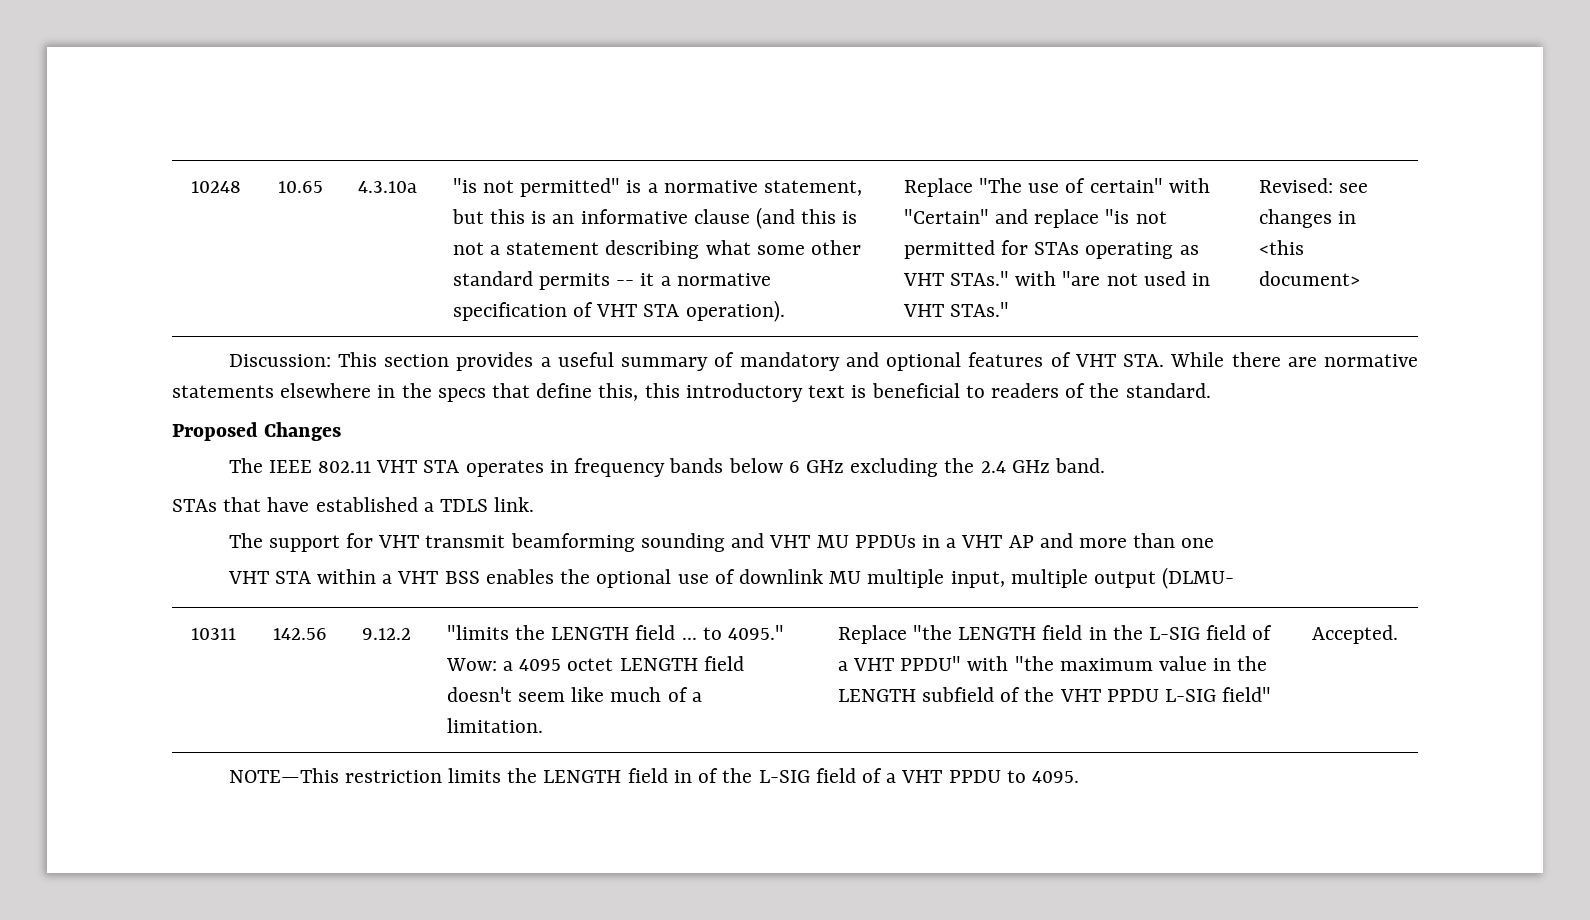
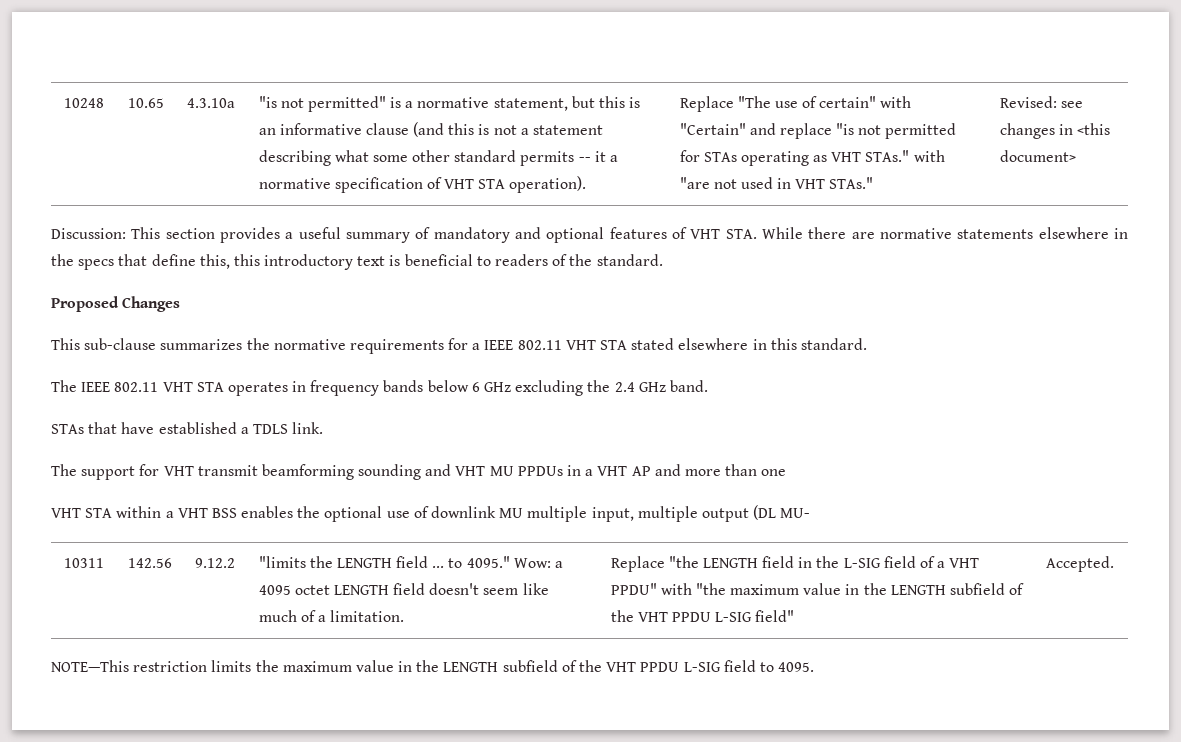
(342, 431) none -> [51,338,867,354] // This sub-clause summarizes the normative requirements for a IEEE 802.11 VHT STA stated elsewhere in this standard.
[1162,567,1235,589] (DLMU- -> [753,505,811,520] (DL MU-
[543,768,1001,783] LENGTH field in of the L-SIG field of a VHT PPDU -> [282,660,756,672] maximum value in the LENGTH subfield of the VHT PPDU L-SIG field

